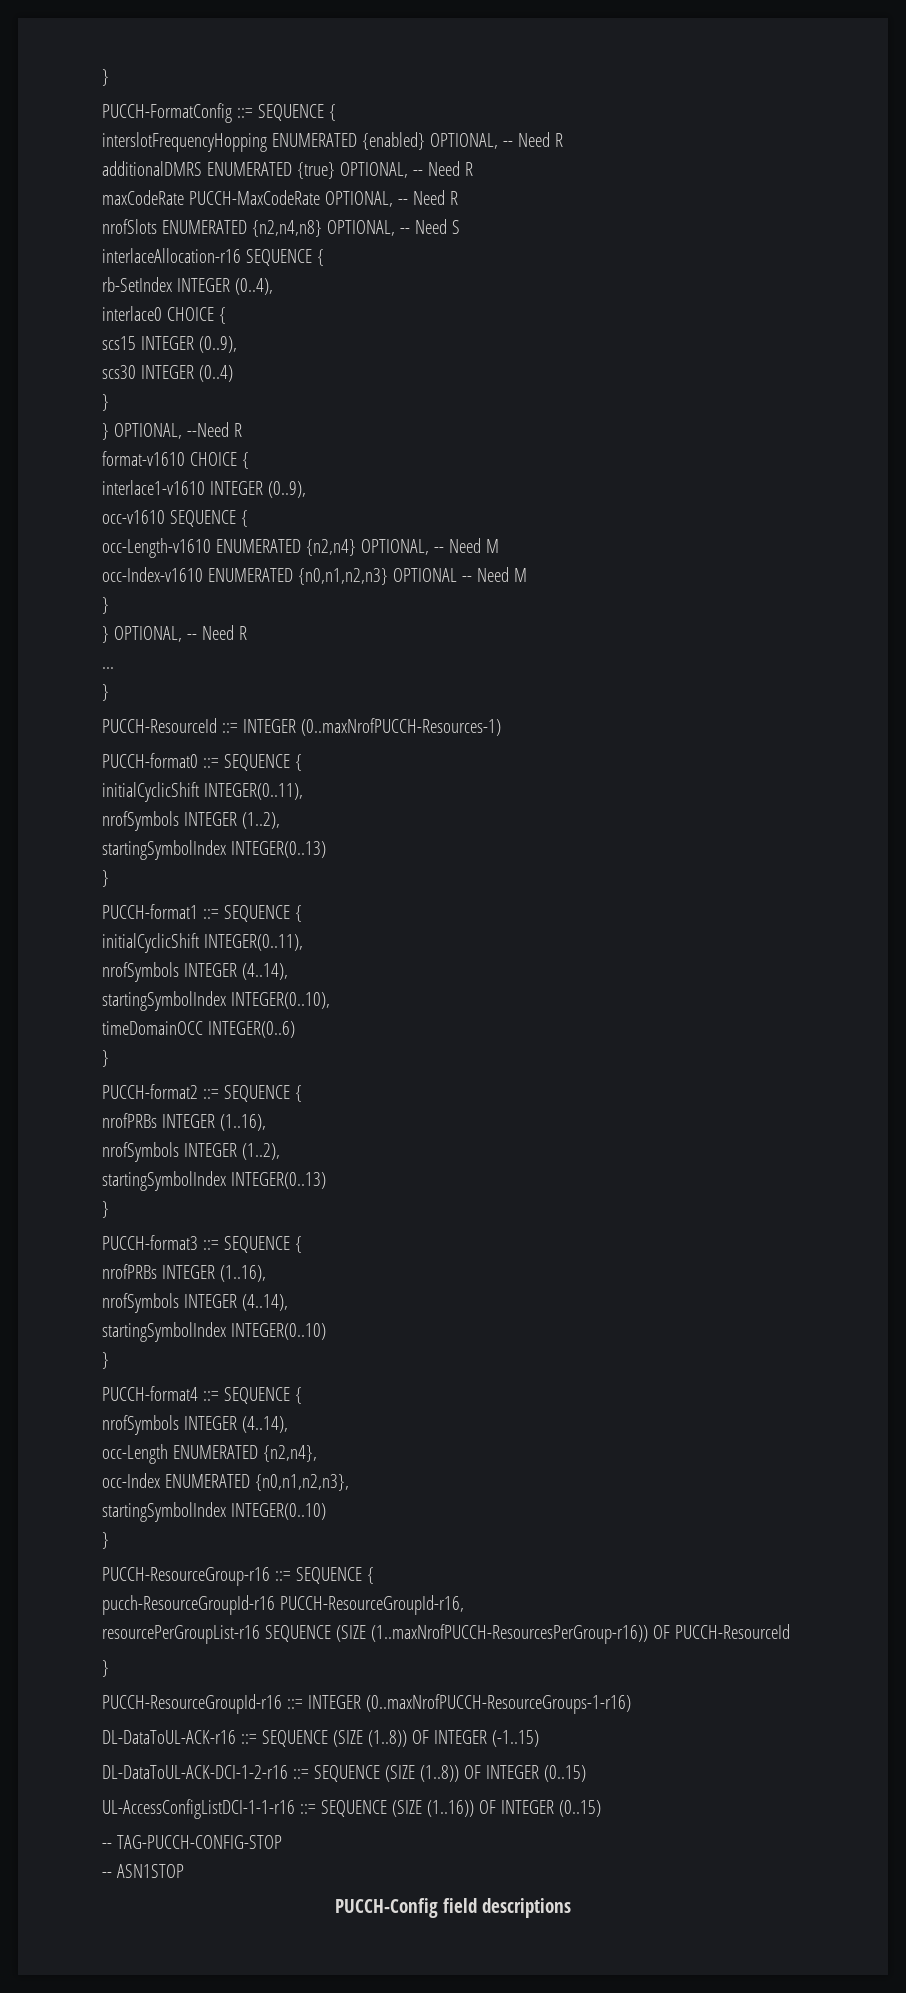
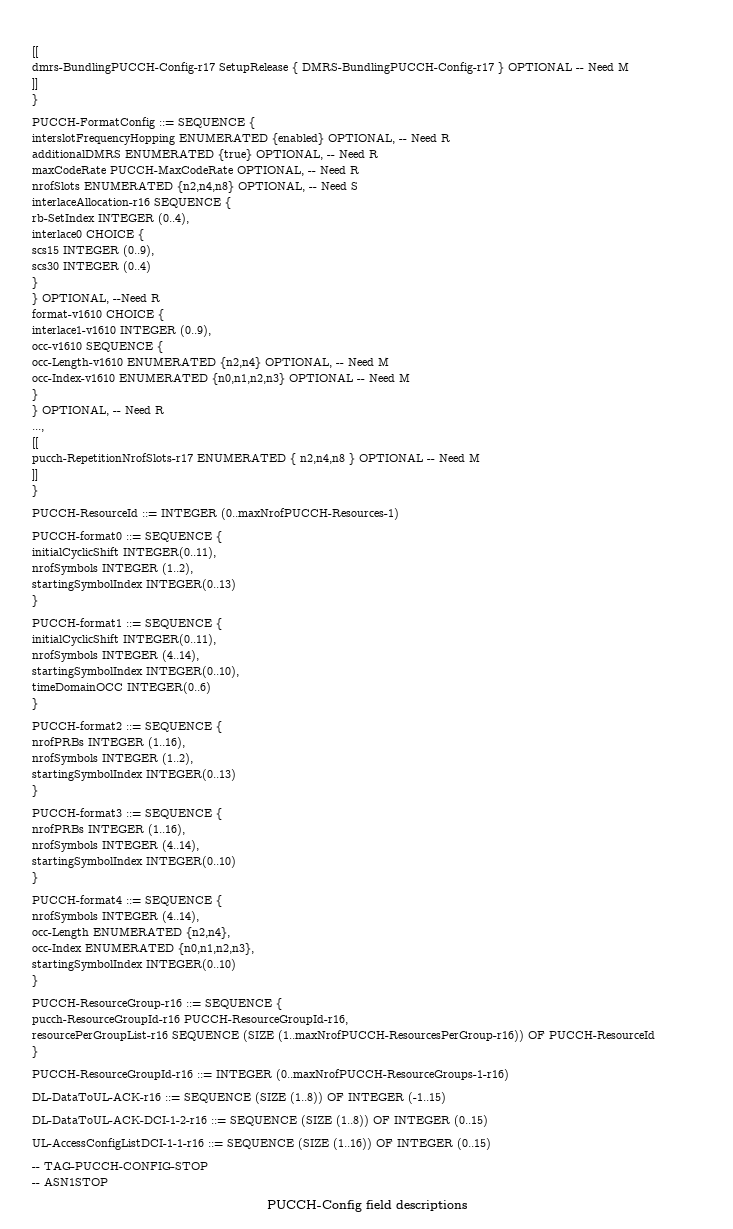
(102, 77) none -> [32,46,39,58] [32,62,629,74] [32,78,38,90] [[ // dmrs-BundlingPUCCH-Config-r17 SetupRelease { DMRS-BundlingPUCCH-Config-r17 } OPTIONAL -- Need M // ]] //
[102,667,114,669] ... -> [32,429,44,432] [32,437,39,449] [32,453,480,465] [32,469,38,481] ..., // [[ // pucch-RepetitionNrofSlots-r17 ENUMERATED { n2,n4,n8 } OPTIONAL -- Need M // ]]

